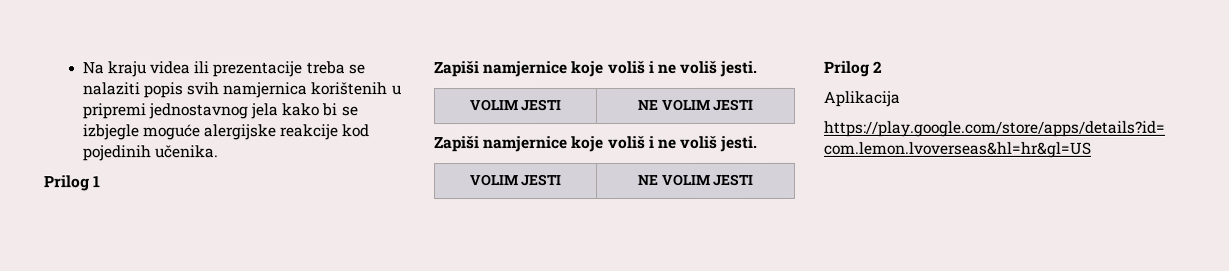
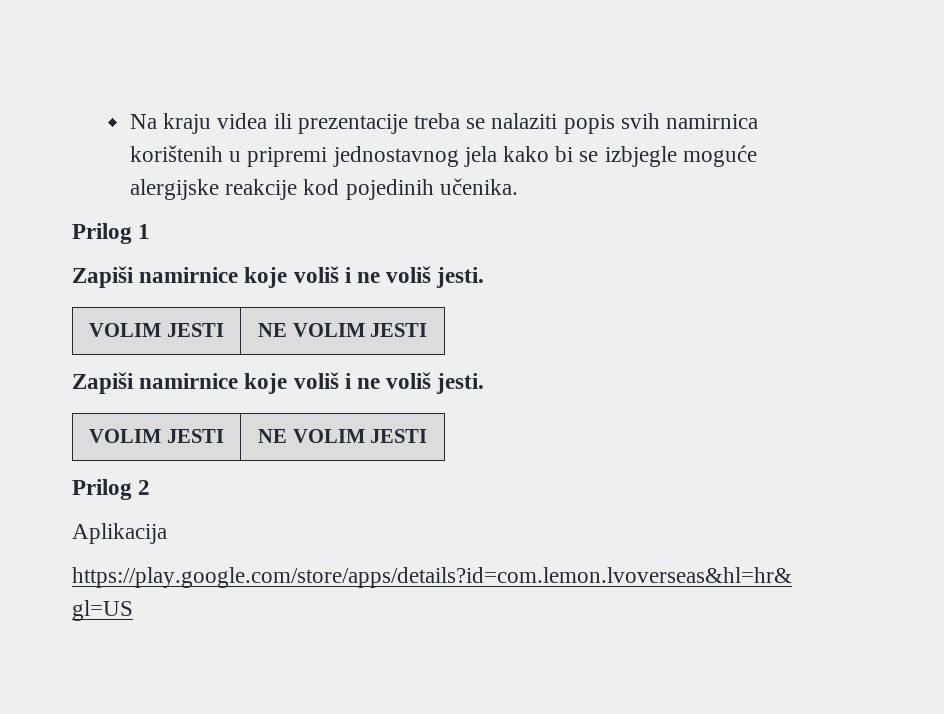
[222,82,308,99] namjernica -> [666,114,759,129] namirnica
[482,61,568,78] namjernice -> [139,267,239,283] namirnice
[483,136,569,153] namjernice -> [139,373,239,389] namirnice

